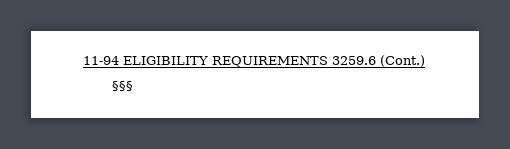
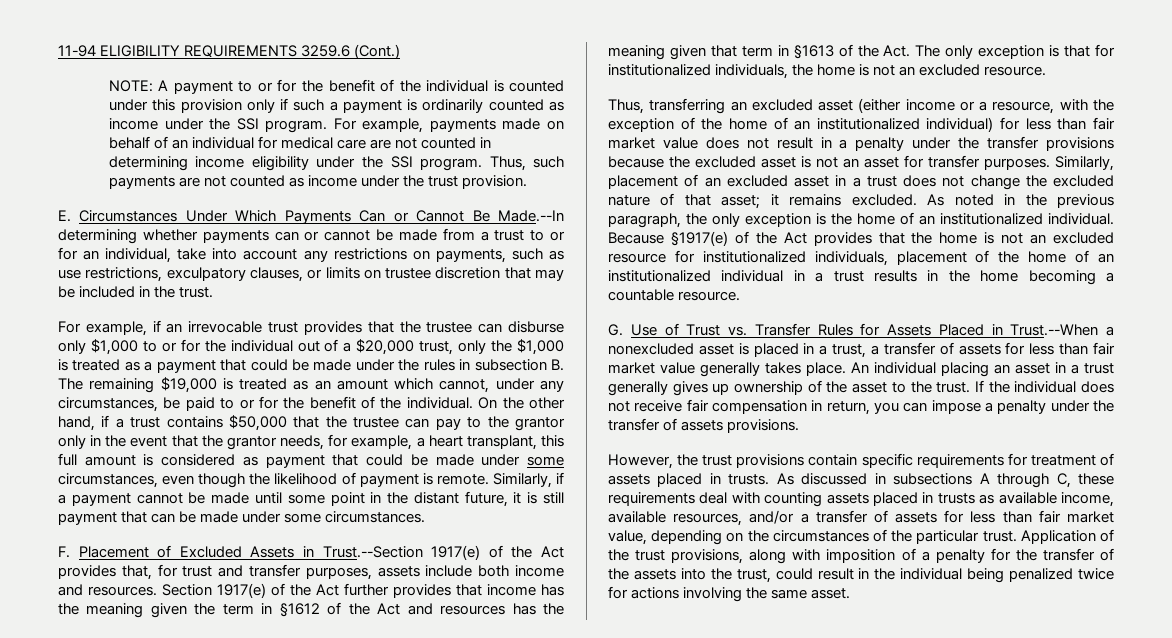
[112,81,134,91] §§§ -> [108,79,564,94] [108,98,564,113] [108,118,564,133] [108,136,492,149] [108,156,564,171] [108,175,528,189] [58,210,565,224] [58,228,565,244] [58,247,564,263] [58,267,565,282] [58,286,214,298] [58,320,564,336] [58,339,565,355] [58,359,564,373] [58,377,564,393] [58,396,565,412] [58,415,565,431] [58,434,564,450] [58,453,565,468] [58,472,565,488] [58,491,564,507] [58,511,426,525] [58,545,564,560] [58,564,564,580] [58,583,564,598] [58,602,564,618] [608,44,1115,60] [608,64,1047,79] [608,98,1114,114] [608,117,1115,132] [608,136,1114,151] [608,155,1114,171] [608,174,1114,190] [608,193,1114,209] [608,212,1114,228] [608,231,1114,246] [608,250,1114,266] [608,270,1114,285] [608,289,741,301] [608,323,1114,336] [608,342,1115,358] [608,362,1114,377] [608,380,1114,396] [608,399,1114,415] [608,418,800,433] [608,453,1114,469] [608,473,1114,488] [608,492,1114,507] [608,510,1114,526] [608,529,1114,545] [608,548,1114,564] [608,568,1114,583] [608,586,851,602] NOTE: A payment to or for the benefit of the individual is counted under this provision only if such a payment is ordinarily counted as income under the SSI program. For example, payments made on behalf of an individual for medical care are not counted in determining income eligibility under the SSI program. Thus, such payments are not counted as income under the trust provision. // E. Circumstances Under Which Payments Can or Cannot Be Made.--In determining whether payments can or cannot be made from a trust to or for an individual, take into account any restrictions on payments, such as use restrictions, exculpatory clauses, or limits on trustee discretion that may be included in the trust. // For example, if an irrevocable trust provides that the trustee can disburse only $1,000 to or for the individual out of a $20,000 trust, only the $1,000 is treated as a payment that could be made under the rules in subsection B. The remaining $19,000 is treated as an amount which cannot, under any circumstances, be paid to or for the benefit of the individual. On the other hand, if a trust contains $50,000 that the trustee can pay to the grantor only in the event that the grantor needs, for example, a heart transplant, this full amount is considered as payment that could be made under some circumstances, even though the likelihood of payment is remote. Similarly, if a payment cannot be made until some point in the distant future, it is still payment that can be made under some circumstances. // F. Placement of Excluded Assets in Trust.--Section 1917(e) of the Act provides that, for trust and transfer purposes, assets include both income and resources. Section 1917(e) of the Act further provides that income has the meaning given the term in §1612 of the Act and resources has the meaning given that term in §1613 of the Act. The only exception is that for institutionalized individuals, the home is not an excluded resource. // Thus, transferring an excluded asset (either income or a resource, with the exception of the home of an institutionalized individual) for less than fair market value does not result in a penalty under the transfer provisions because the excluded asset is not an asset for transfer purposes. Similarly, placement of an excluded asset in a trust does not change the excluded nature of that asset; it remains excluded. As noted in the previous paragraph, the only exception is the home of an institutionalized individual. Because §1917(e) of the Act provides that the home is not an excluded resource for institutionalized individuals, placement of the home of an institutionalized individual in a trust results in the home becoming a countable resource. // G. Use of Trust vs. Transfer Rules for Assets Placed in Trust.--When a nonexcluded asset is placed in a trust, a transfer of assets for less than fair market value generally takes place. An individual placing an asset in a trust generally gives up ownership of the asset to the trust. If the individual does not receive fair compensation in return, you can impose a penalty under the transfer of assets provisions. // However, the trust provisions contain specific requirements for treatment of assets placed in trusts. As discussed in subsections A through C, these requirements deal with counting assets placed in trusts as available income, available resources, and/or a transfer of assets for less than fair market value, depending on the circumstances of the particular trust. Application of the trust provisions, along with imposition of a penalty for the transfer of the assets into the trust, could result in the individual being penalized twice for actions involving the same asset.

